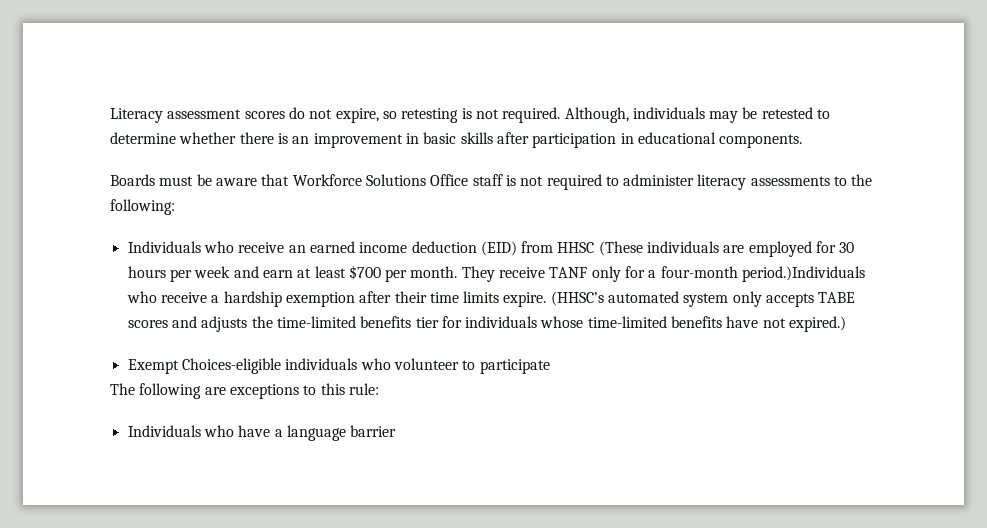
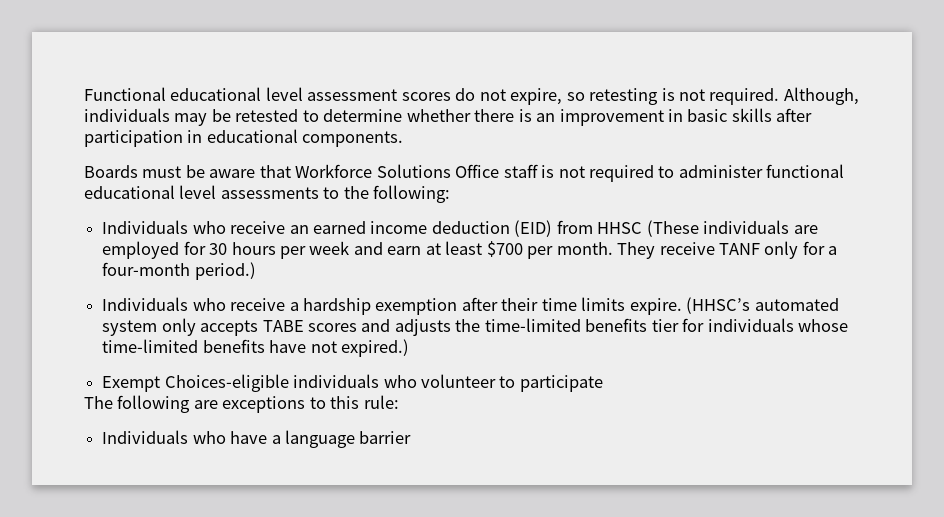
[110,108,163,123] Literacy -> [84,87,303,101] Functional educational level
[697,174,747,190] literacy -> [766,164,845,178] [84,185,217,199] functional educational level
[742,266,866,282] period.)Individuals -> [194,262,256,280] [102,297,189,311] period.) // Individuals

